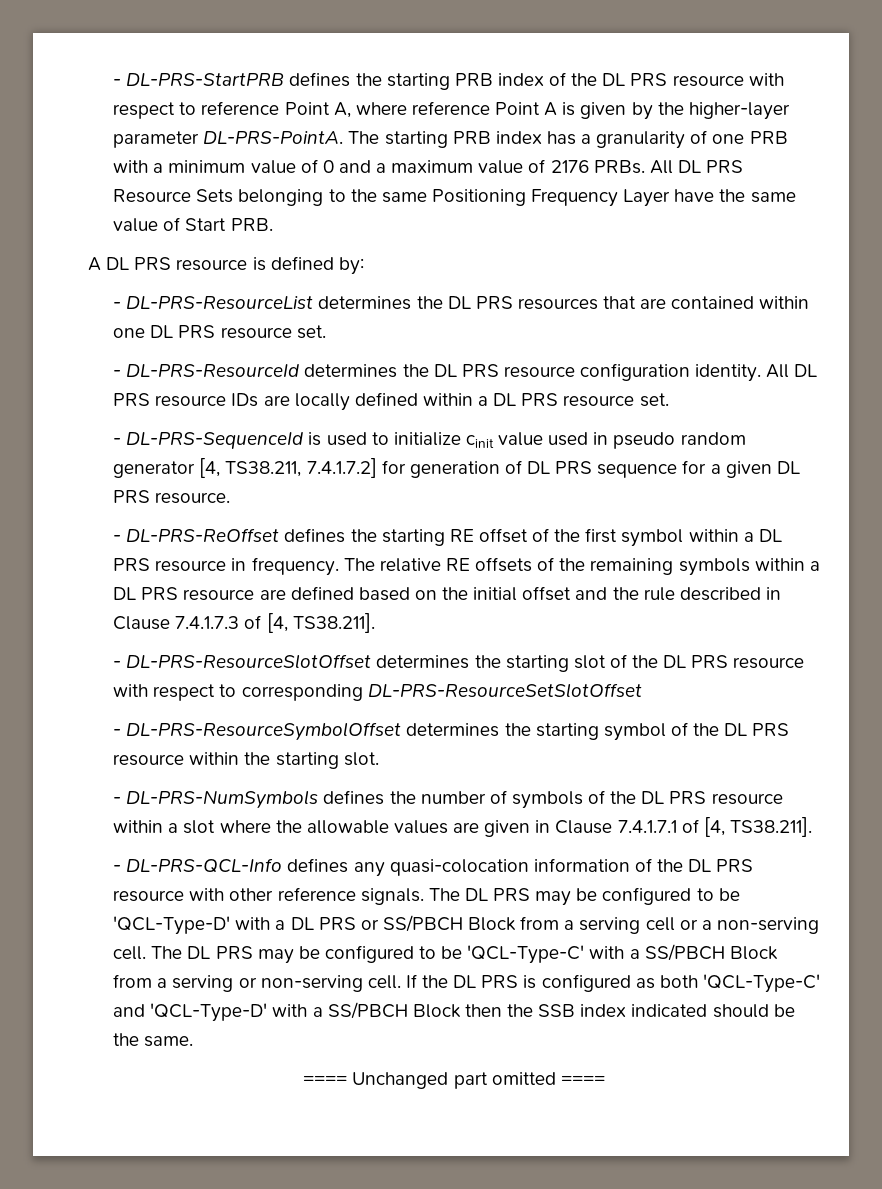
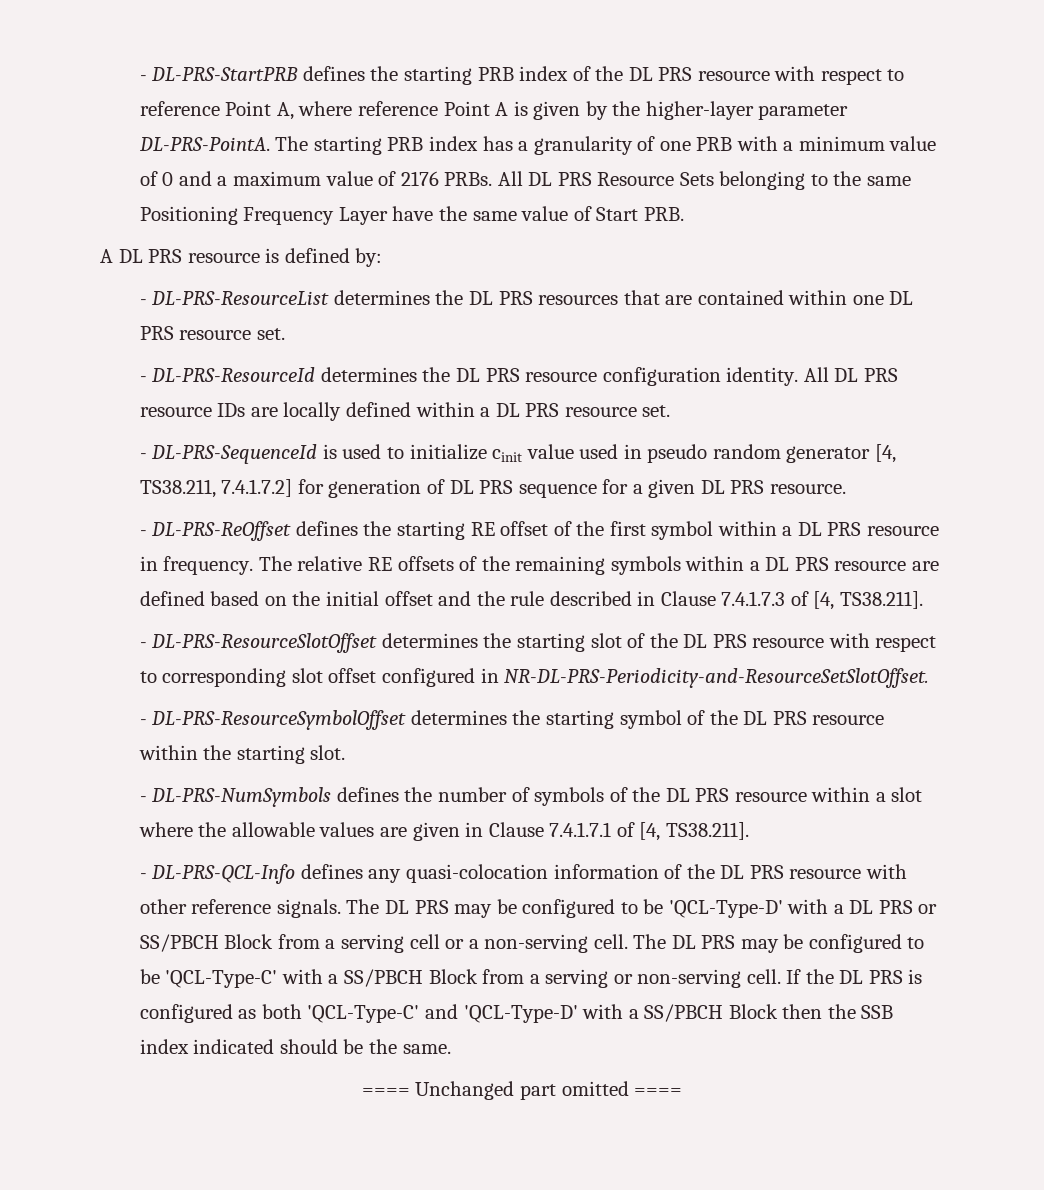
[367,683,642,698] DL-PRS-ResourceSetSlotOffset -> [291,668,930,688] slot offset configured in NR-DL-PRS-Periodicity-and-ResourceSetSlotOffset.

